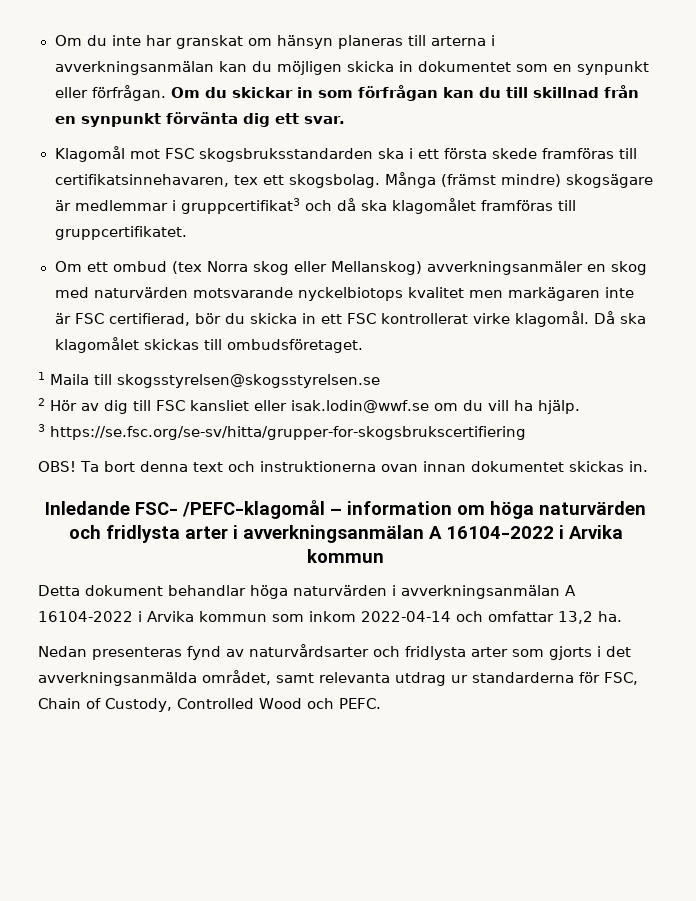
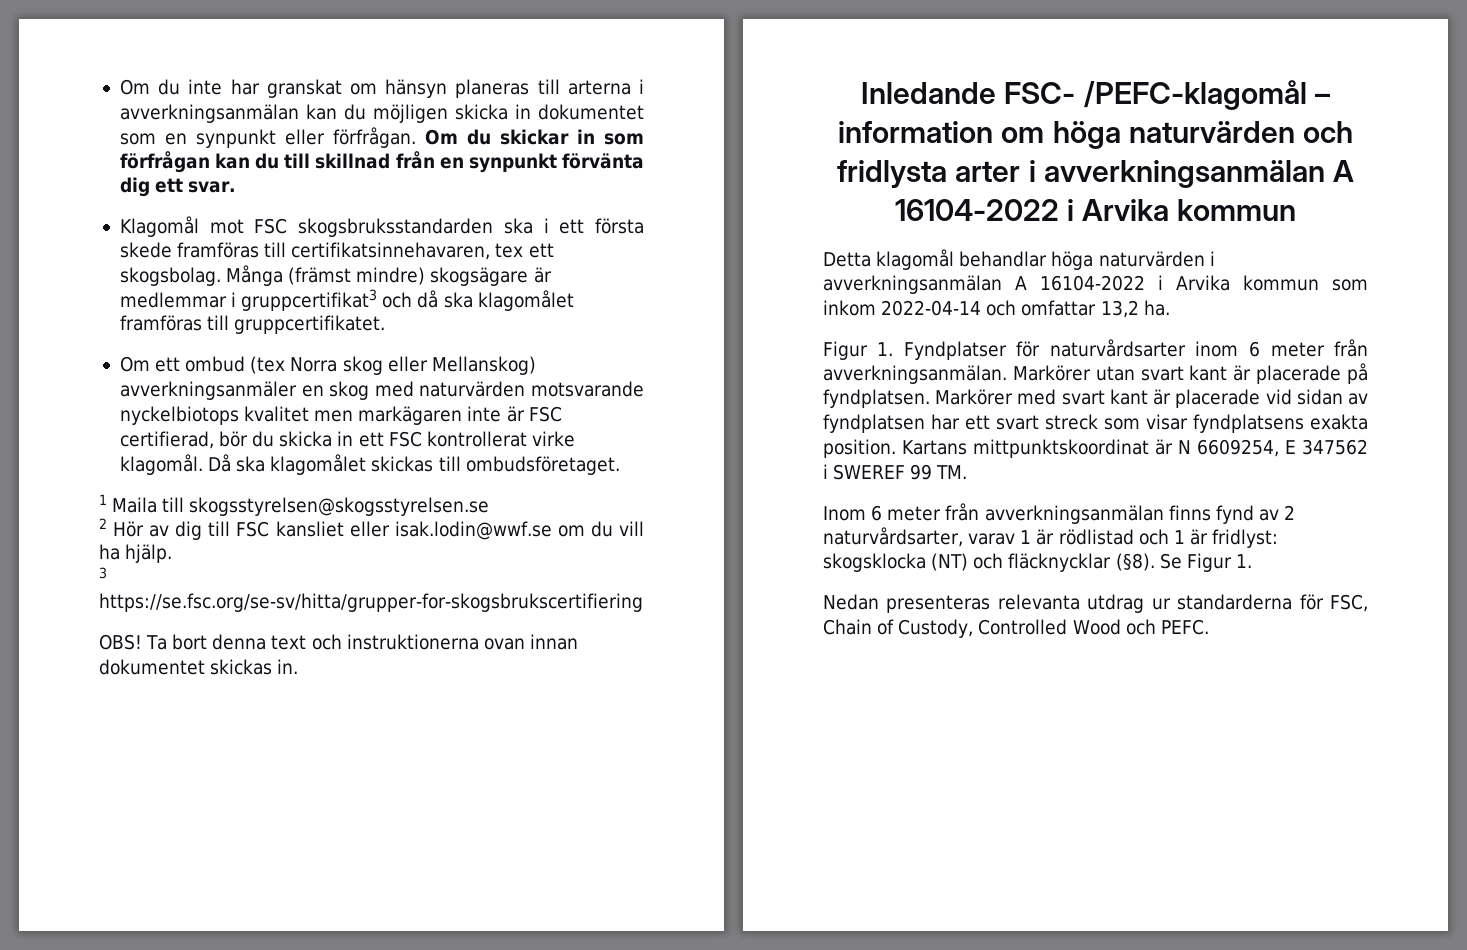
[85,585,163,596] dokument -> [876,249,955,270] klagomål
[38,644,631,660] [38,670,314,686] Nedan presenteras fynd av naturvårdsarter och fridlysta arter som gjorts i det avverkningsanmälda området, samt -> [823,339,1368,360] [823,363,1368,384] [823,389,1368,408] [823,414,1368,433] [823,439,1369,458] [823,464,968,480] [823,503,1296,524] [823,527,1279,548] [823,553,1252,572] [823,594,991,613] Figur 1. Fyndplatser för naturvårdsarter inom 6 meter från avverkningsanmälan. Markörer utan svart kant är placerade på fyndplatsen. Markörer med svart kant är placerade vid sidan av fyndplatsen har ett svart streck som visar fyndplatsens exakta position. Kartans mittpunktskoordinat är N 6609254, E 347562 i SWEREF 99 TM. // Inom 6 meter från avverkningsanmälan finns fynd av 2 naturvårdsarter, varav 1 är rödlistad och 1 är fridlyst: skogsklocka (NT) och fläcknycklar (§8). Se Figur 1. // Nedan presenteras

